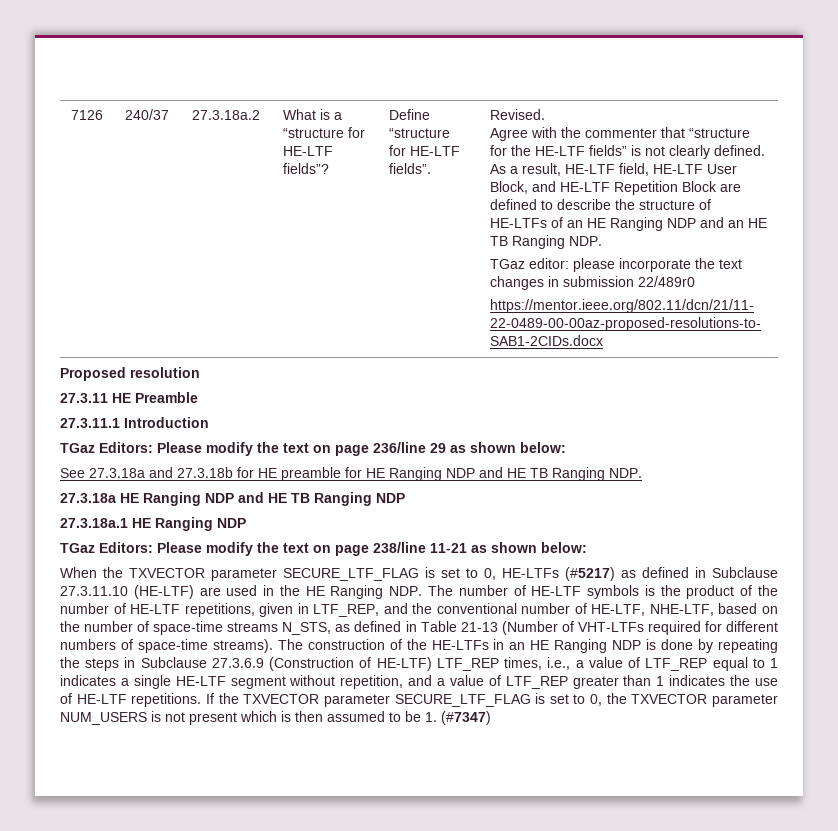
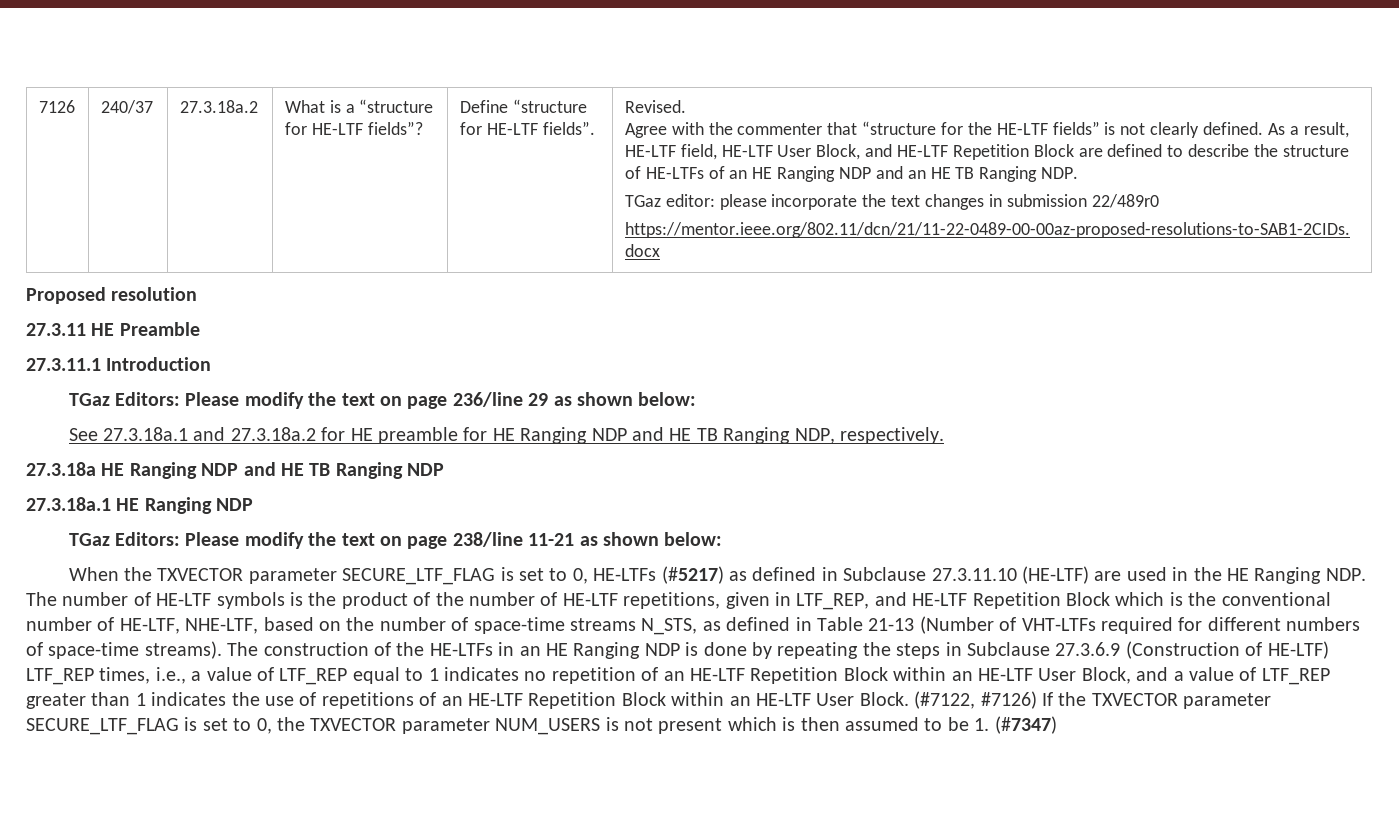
[89,467,233,478] 27.3.18a and 27.3.18b -> [102,427,316,441] 27.3.18a.1 and 27.3.18a.2
[609,468,642,478] NDP. -> [794,427,944,444] NDP, respectively.
(408, 608) none -> [912,592,1183,609] HE-LTF Repetition Block which is
[120,675,404,689] a single HE-LTF segment without repetition, -> [524,667,1131,684] no repetition of an HE-LTF Repetition Block within an HE-LTF User Block,
[76,693,202,707] HE-LTF repetitions. -> [321,691,1037,709] repetitions of an HE-LTF Repetition Block within an HE-LTF User Block. (#7122, #7126)

